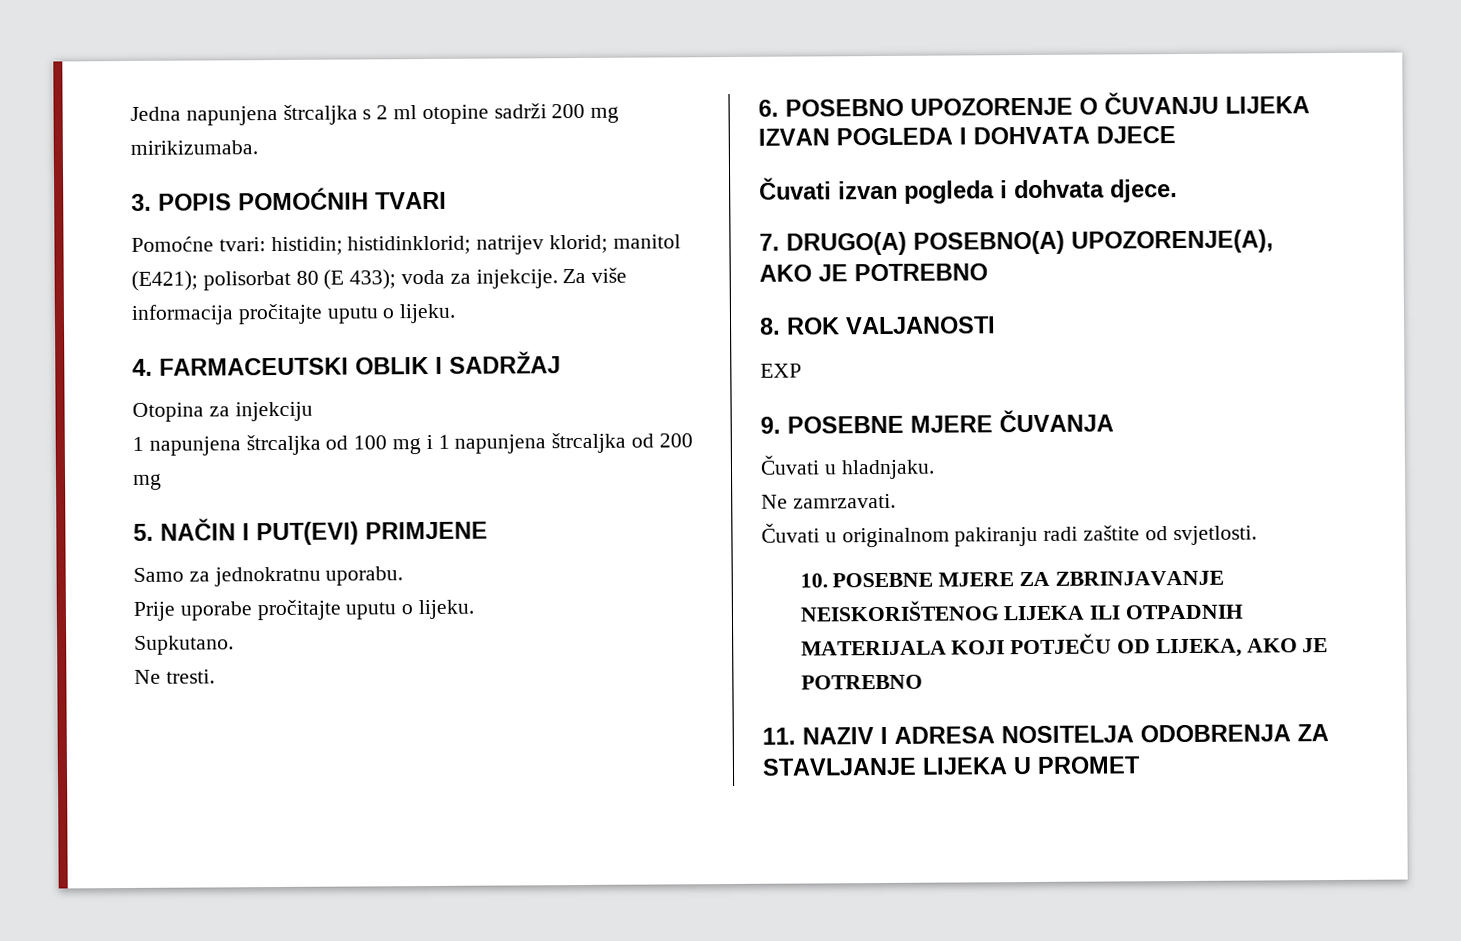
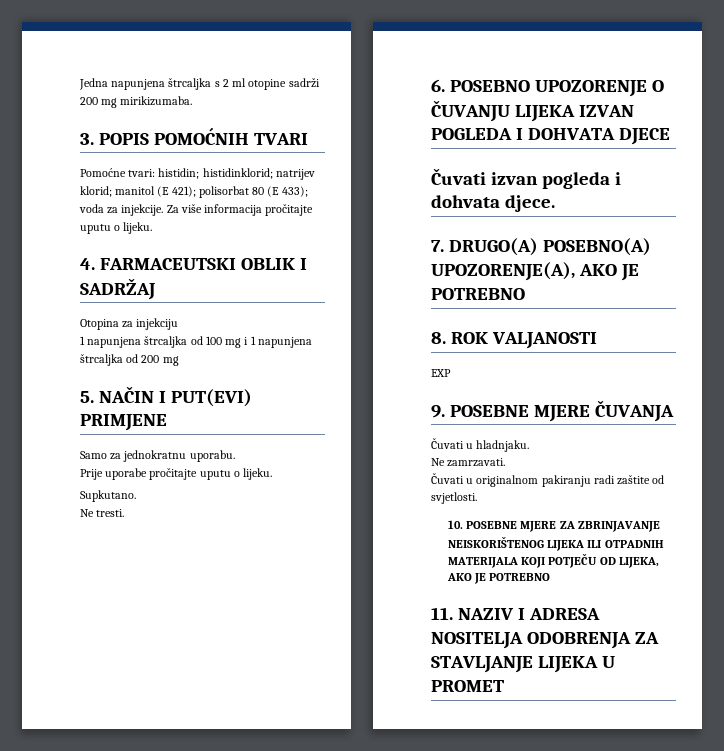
[131,270,198,291] (E421); -> [157,186,196,197] (E 421);

